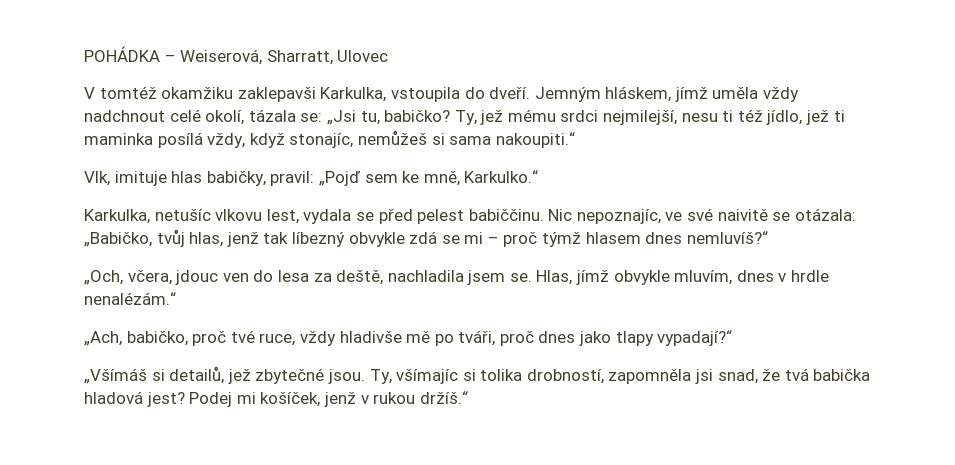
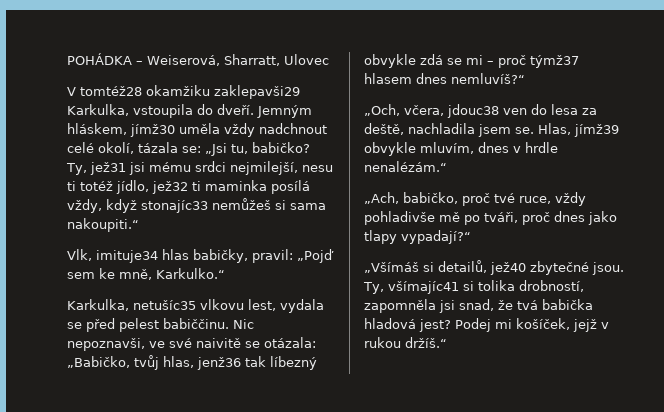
[99,86,316,102] tomtéž okamžiku zaklepavši -> [80,85,300,99] tomtéž28 okamžiku zaklepavši29
[674,87,708,102] jímž -> [130,124,175,137] jímž30
[480,110,504,125] jež -> [89,162,145,175] jež31 jsi
[737,109,830,125] též jídlo, jež -> [80,180,188,194] totéž jídlo, jež32
[289,133,354,148] stonajíc, -> [141,200,208,213] stonajíc33
[114,171,167,186] imituje -> [96,250,158,263] imituje34
[154,209,211,221] netušíc -> [133,300,196,310] netušíc35
[576,209,661,224] nepoznajíc, -> [67,338,145,351] nepoznavši,
[226,232,259,247] jenž -> [197,357,241,370] jenž36
[542,232,582,247] týmž -> [530,55,579,68] týmž37
[175,270,219,285] jdouc -> [447,104,499,118] jdouc38
[576,270,610,285] jímž -> [574,124,619,137] jímž39
[339,331,402,343] hladivše -> [364,211,435,225] pohladivše
[227,369,251,384] jež -> [489,262,526,275] jež40
[396,369,459,384] všímajíc -> [387,281,459,294] všímajíc41
[323,392,356,407] jenž -> [573,319,597,332] jejž

